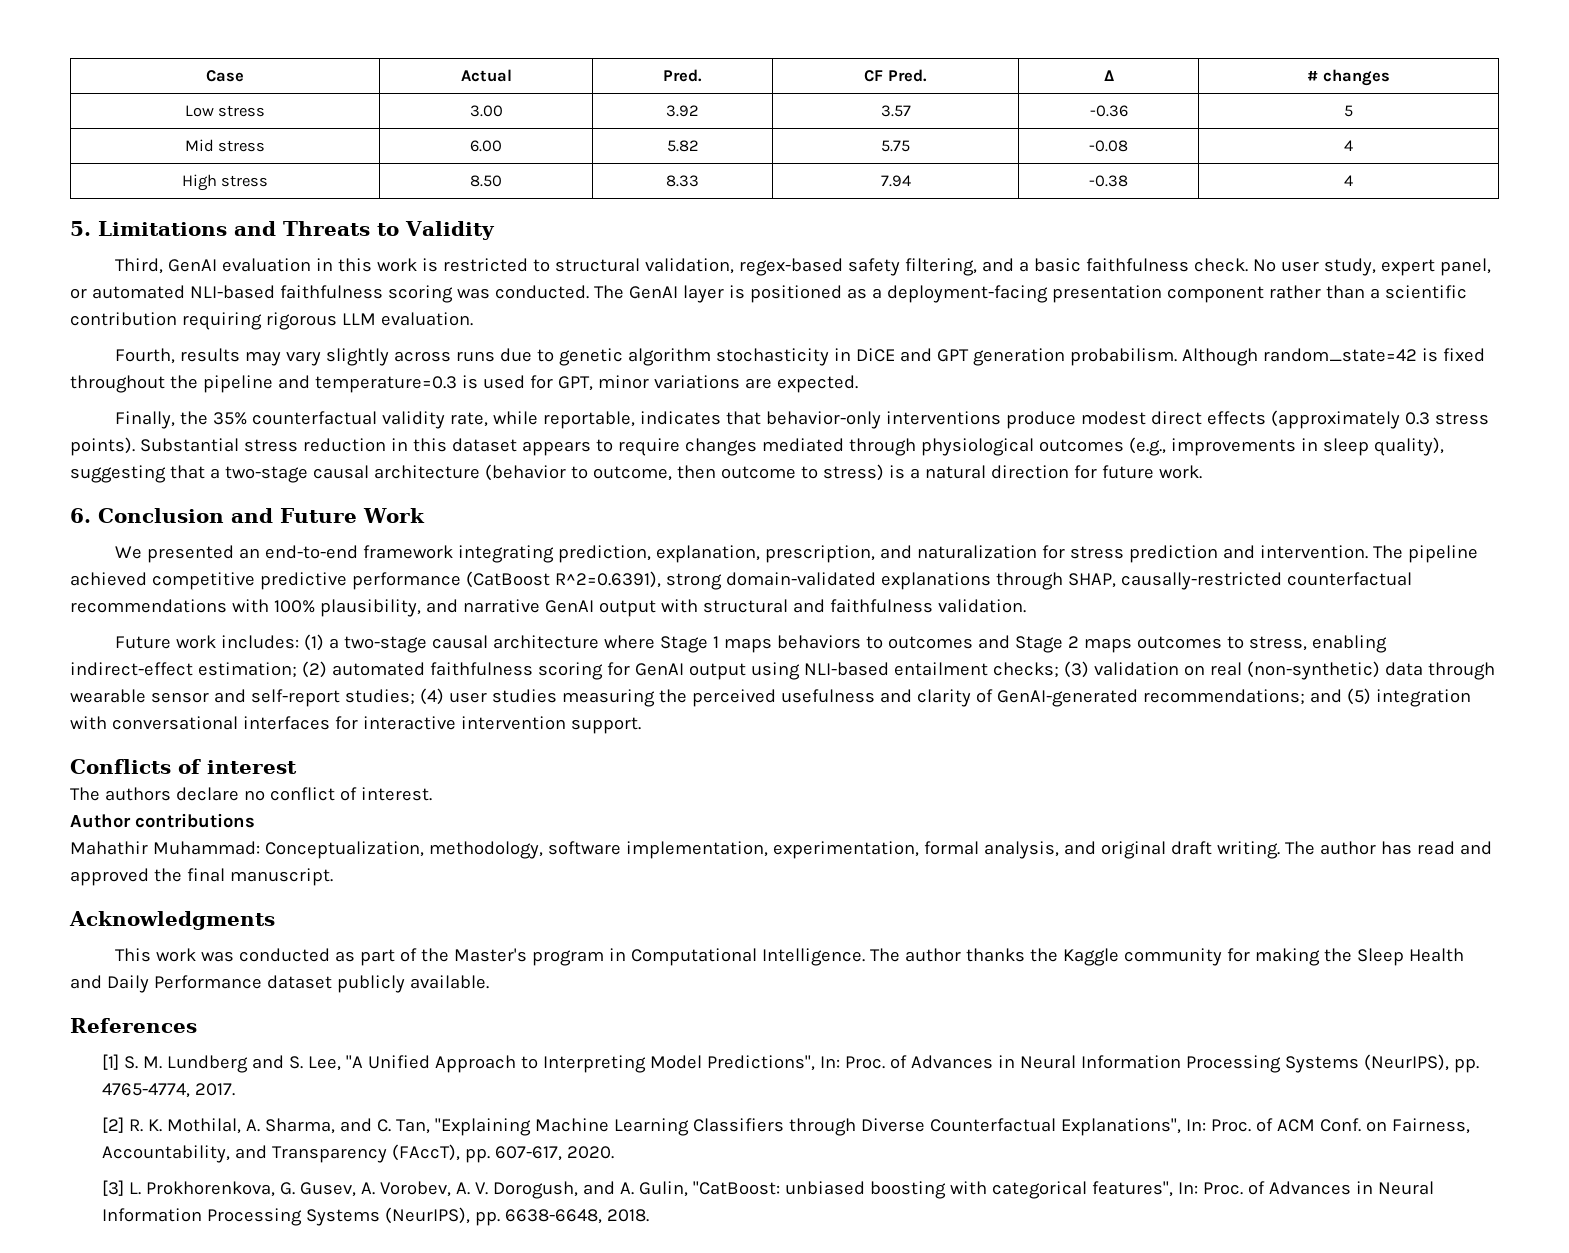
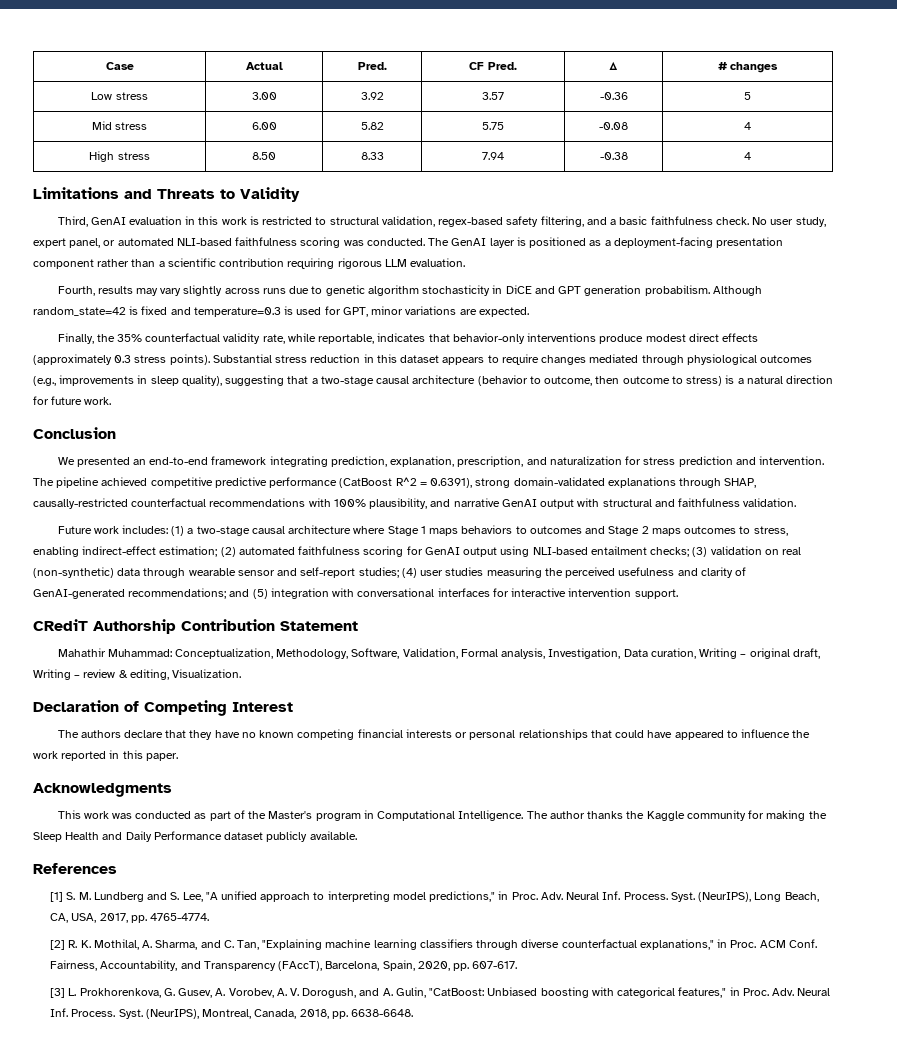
[70,221,91,236] 5. -> (751, 156) none
[70,375,273,393] throughout the pipeline -> (168, 310) none
[70,508,91,523] 6. -> (112, 401) none
[231,508,425,523] and Future Work -> (116, 433) none
[554,571,661,588] R^2=0.6391), -> [395,477,473,488] R^2 = 0.6391),
[70,759,297,774] [70,787,432,801] [70,813,255,828] [70,841,1492,859] [70,868,333,886] Conflicts of interest // The authors declare no conflict of interest. // Author contributions // Mahathir Muhammad: Conceptualization, methodology, software implementation, experimentation, formal analysis, and original draft writing. The author has read and approved the final manuscript. -> [33,619,358,634] [57,648,820,659] [33,669,242,680] [33,700,293,716] [57,729,811,740] [33,750,178,761] CRediT Authorship Contribution Statement // Mahathir Muhammad: Conceptualization, Methodology, Software, Validation, Formal analysis, Investigation, Data curation, Writing – original draft, Writing – review & editing, Visualization. // Declaration of Competing Interest // The authors declare that they have no known competing financial interests or personal relationships that could have appeared to influence the work reported in this paper.
[367,1054,1479,1073] [101,1083,235,1098] Unified Approach to Interpreting Model Predictions", In: Proc. of Advances in Neural Information Processing Systems (NeurIPS), pp. 4765-4774, 2017. -> [220,891,819,902] [50,913,210,923] unified approach to interpreting model predictions," in Proc. Adv. Neural Inf. Process. Syst. (NeurIPS), Long Beach, CA, USA, 2017, pp. 4765-4774.
[534,1118,1273,1136] Machine Learning Classifiers through Diverse Counterfactual Explanations", In: Proc. of -> [325,939,757,950] machine learning classifiers through diverse counterfactual explanations," in Proc.
[1365,1121,1387,1132] on -> (817, 943) none
[464,1146,614,1163] pp. 607-617, 2020. -> [325,960,518,971] Barcelona, Spain, 2020, pp. 607-617.
[784,1181,865,1195] unbiased -> [487,987,538,996] Unbiased
[1091,1181,1434,1197] [101,1207,649,1226] features", In: Proc. of Advances in Neural Information Processing Systems (NeurIPS), pp. 6638-6648, 2018. -> [678,987,831,998] [50,1008,413,1019] features," in Proc. Adv. Neural Inf. Process. Syst. (NeurIPS), Montreal, Canada, 2018, pp. 6638-6648.

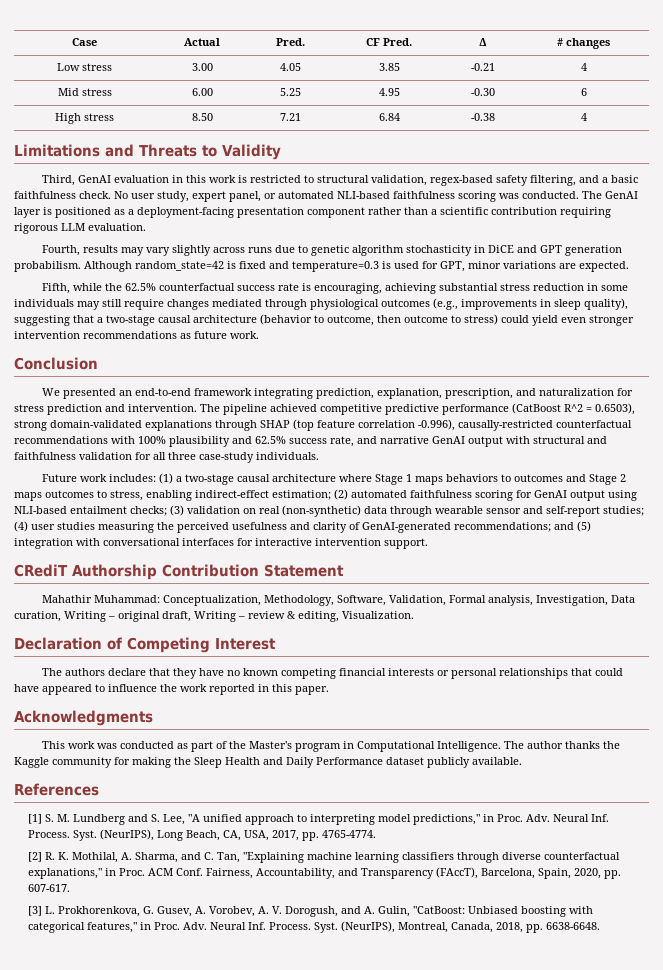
[360,92,384,100] [482,92,504,100] [599,92,628,100] [744,92,751,100] 3.92 | 3.57 | -0.36 | 5 -> [280,63,302,71] [378,63,400,71] [470,63,495,71] [580,63,587,71] 4.05 | 3.85 | -0.21 | 4
[360,122,384,130] [482,122,504,130] [599,122,628,130] [744,122,751,130] 5.82 | 5.75 | -0.08 | 4 -> [280,88,302,96] [378,88,400,96] [470,88,495,96] [580,88,587,96] 5.25 | 4.95 | -0.30 | 6
[360,152,384,160] [482,152,504,160] 8.33 | 7.94 -> [280,113,302,121] [378,113,400,121] 7.21 | 6.84
[57,333,759,344] [33,354,499,365] Finally, the 35% counterfactual validity rate, while reportable, indicates that behavior-only interventions produce modest direct effects (approximately 0.3 stress points). Substantial stress reduction in this dataset appears to -> [42,283,629,294] [14,299,122,310] Fifth, while the 62.5% counterfactual success rate is encouraging, achieving substantial stress reduction in some individuals may still
[725,375,834,384] [33,396,49,405] is a natural direction for -> [501,315,634,326] [14,331,191,339] could yield even stronger intervention recommendations as
[430,478,473,488] 0.6391), -> [595,403,635,415] 0.6503),
[724,478,757,488] SHAP, -> [260,419,455,431] SHAP (top feature correlation -0.996),
[369,498,428,509] plausibility, -> [169,436,354,447] plausibility and 62.5% success rate,
[743,498,797,507] validation. -> [79,452,319,463] validation for all three case-study individuals.

